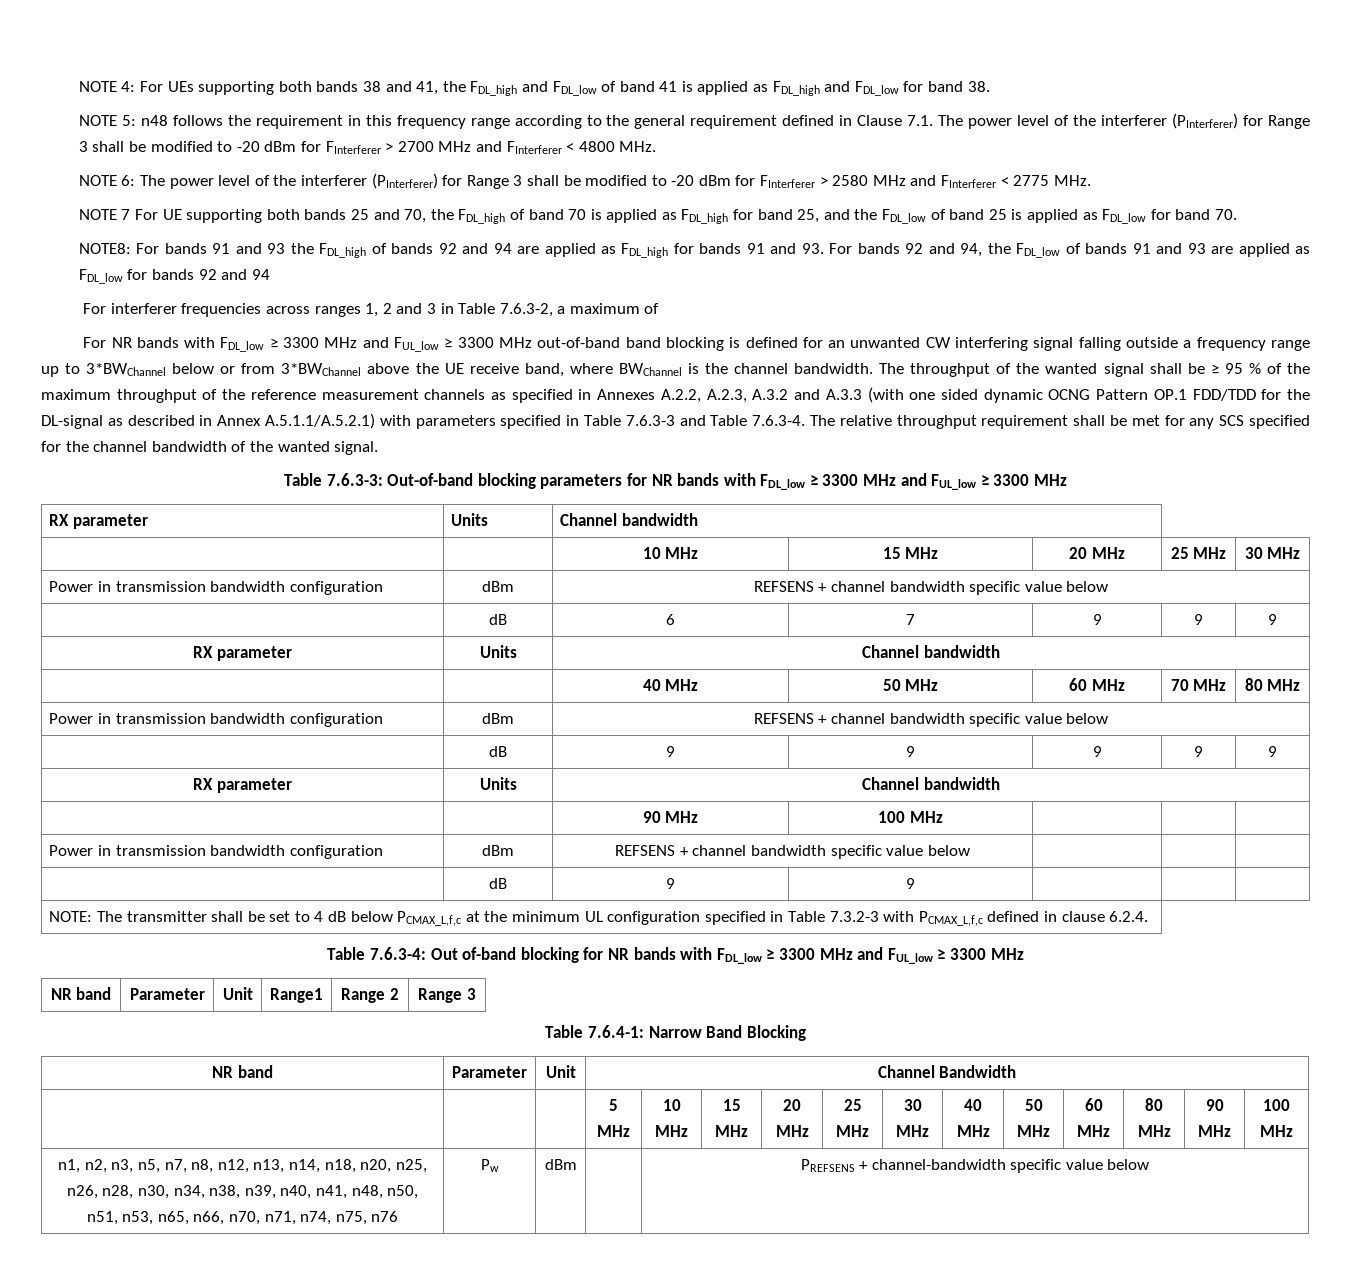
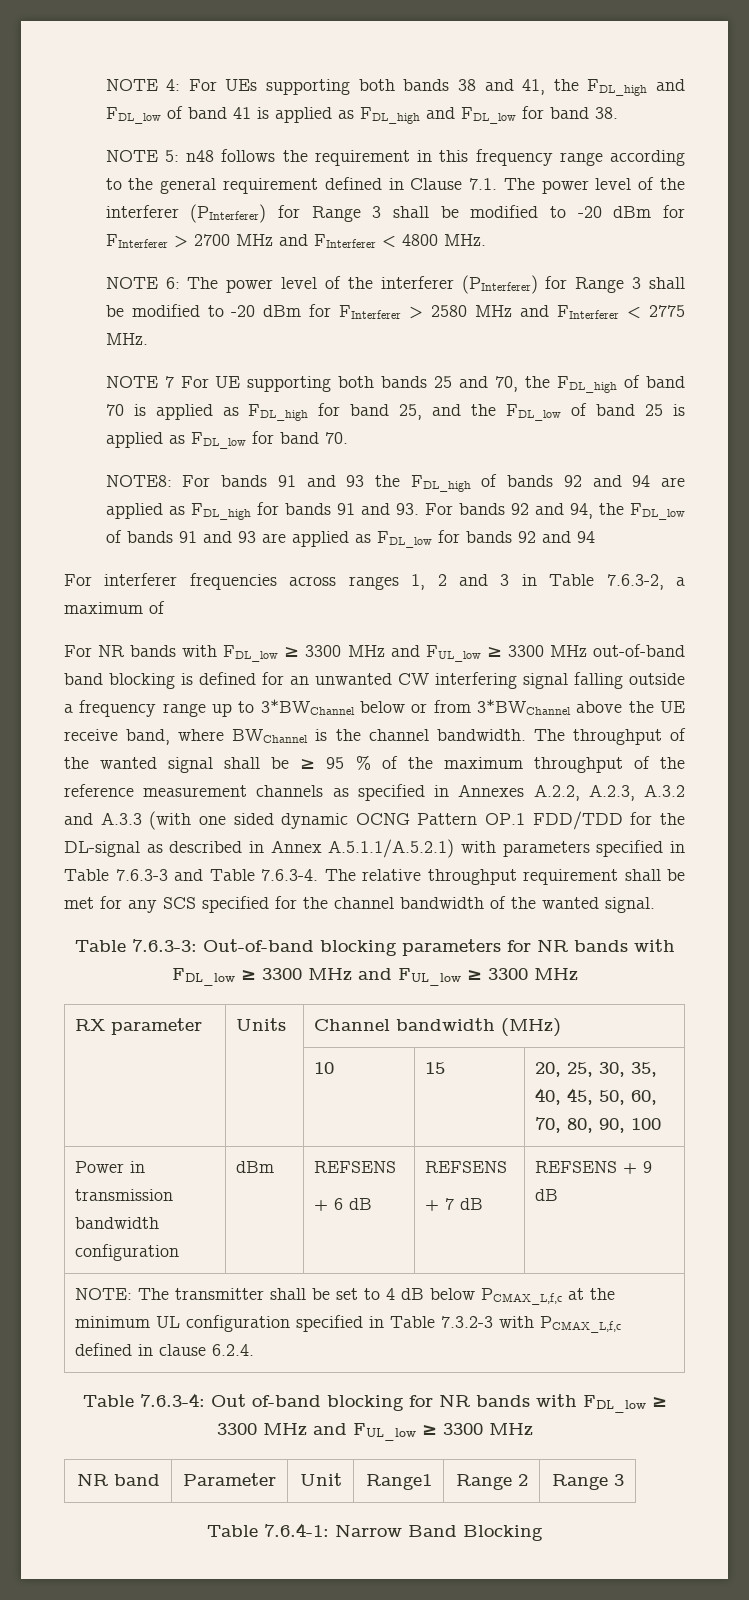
[642,547,699,559] [882,547,939,559] [1069,547,1125,559] [1170,547,1227,559] [1244,547,1301,559] [49,581,383,595] [482,581,514,592] [753,581,1109,595] [489,614,507,625] [666,614,675,625] [906,614,915,625] [1092,614,1102,625] [1194,614,1203,625] [1268,614,1277,625] [193,646,292,661] [479,645,517,658] [862,645,1000,658] [642,679,699,691] [882,679,939,691] [1069,678,1125,691] [1170,679,1227,691] [1244,678,1301,691] [49,713,383,727] [482,713,514,724] [753,713,1109,727] [489,746,507,757] [666,746,675,757] [906,746,915,757] [1092,746,1102,757] [1194,746,1203,757] [1268,746,1277,757] [193,778,292,793] [479,777,517,790] [862,777,1000,790] [642,811,699,823] [878,811,943,823] [49,845,383,859] [482,845,514,856] [615,845,970,859] [489,878,507,889] [666,878,675,889] [906,878,915,889] // | | 10 MHz | 15 MHz | 20 MHz | 25 MHz | 30 MHz // Power in transmission bandwidth configuration | dBm | REFSENS + channel bandwidth specific value below // | dB | 6 | 7 | 9 | 9 | 9 // RX parameter | Units | Channel bandwidth // | | 40 MHz | 50 MHz | 60 MHz | 70 MHz | 80 MHz // Power in transmission bandwidth configuration | dBm | REFSENS + channel bandwidth specific value below // | dB | 9 | 9 | 9 | 9 | 9 // RX parameter | Units | Channel bandwidth // | | 90 MHz | 100 MHz | | | // Power in transmission bandwidth configuration | dBm | REFSENS + channel bandwidth specific value below | | | // | dB | 9 | 9 | | | -> [501,1018,562,1037] [314,1062,335,1074] [425,1062,446,1074] [535,1062,658,1077] [535,1088,658,1105] [535,1117,662,1133] [75,1161,146,1173] [75,1189,174,1201] [75,1217,160,1229] [75,1244,180,1261] [236,1161,275,1173] [314,1161,397,1173] [314,1198,373,1211] [425,1161,508,1173] [425,1198,484,1211] [535,1161,653,1174] [535,1189,559,1201] (MHz) // | | 10 | 15 | 20, 25, 30, 35, 40, 45, 50, 60, 70, 80, 90, 100 // Power in transmission bandwidth configuration | dBm | REFSENS // + 6 dB | REFSENS // + 7 dB | REFSENS + 9 dB
[212,1065,273,1078] [452,1066,527,1078] [545,1065,576,1078] [877,1065,1017,1078] [609,1099,618,1111] [597,1125,630,1137] [662,1099,681,1111] [655,1125,688,1137] [722,1099,741,1111] [715,1125,748,1137] [783,1099,801,1111] [775,1125,809,1137] [843,1099,862,1111] [836,1125,869,1137] [903,1099,922,1111] [896,1125,929,1137] [964,1099,982,1111] [956,1125,990,1137] [1024,1099,1043,1111] [1017,1125,1050,1137] [1084,1098,1103,1111] [1077,1125,1110,1137] [1145,1098,1163,1111] [1137,1125,1171,1137] [1205,1099,1224,1111] [1198,1125,1231,1137] [1263,1099,1290,1111] [1260,1125,1293,1137] [58,1159,427,1173] [66,1185,419,1199] [86,1211,399,1225] [480,1159,499,1172] [544,1159,577,1170] [800,1159,1150,1173] // NR band | Parameter | Unit | Channel Bandwidth // | | | 5 MHz | 10 MHz | 15 MHz | 20 MHz | 25 MHz | 30 MHz | 40 MHz | 50 MHz | 60 MHz | 80 MHz | 90 MHz | 100 MHz // n1, n2, n3, n5, n7, n8, n12, n13, n14, n18, n20, n25, n26, n28, n30, n34, n38, n39, n40, n41, n48, n50, n51, n53, n65, n66, n70, n71, n74, n75, n76 | Pw | dBm | | PREFSENS + channel-bandwidth specific value below -> (543, 1533) none

